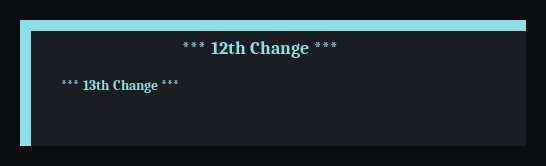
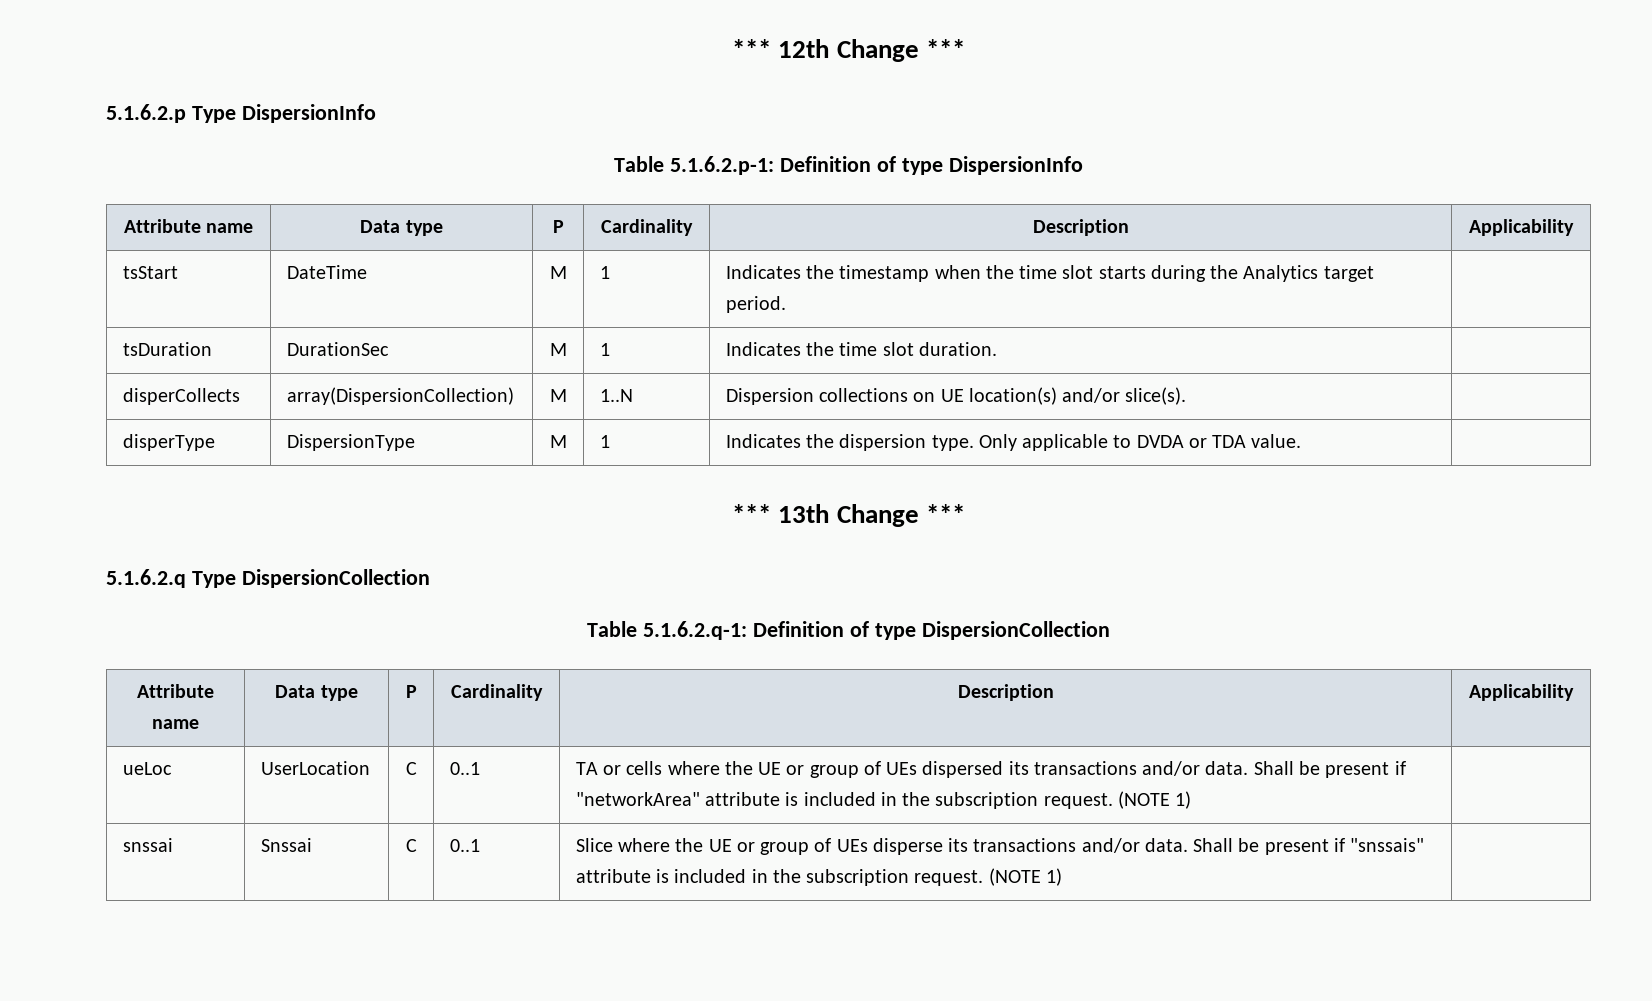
[61,79,180,93] *** 13th Change *** -> [106,104,376,123] [614,156,1083,175] [123,219,254,233] [360,220,443,236] [552,220,564,233] [601,219,693,236] [1032,219,1129,236] [1469,219,1574,236] [122,266,178,279] [286,265,367,279] [549,266,567,279] [599,266,610,279] [725,265,1374,282] [725,296,786,313] [122,342,212,356] [286,342,389,356] [549,343,567,356] [599,343,610,356] [725,342,997,356] [122,388,240,405] [286,387,514,405] [549,389,567,402] [599,389,633,402] [725,387,1187,405] [122,434,215,451] [286,434,415,451] [549,435,567,448] [599,435,610,448] [725,434,1302,451] [732,504,965,527] [106,569,430,588] [587,621,1110,640] [137,684,214,698] [152,719,199,729] [275,685,358,701] [405,685,417,698] [451,684,543,701] [957,684,1054,701] [1469,684,1574,701] [122,762,172,775] [260,761,370,775] [405,762,417,775] [449,762,480,775] [575,761,1406,778] [575,791,1192,809] [122,838,173,852] [260,838,312,852] [405,839,417,852] [449,839,480,852] [575,838,1425,855] [575,868,1062,886] 5.1.6.2.p Type DispersionInfo // Table 5.1.6.2.p-1: Definition of type DispersionInfo // Attribute name | Data type | P | Cardinality | Description | Applicability // tsStart | DateTime | M | 1 | Indicates the timestamp when the time slot starts during the Analytics target period. | // tsDuration | DurationSec | M | 1 | Indicates the time slot duration. | // disperCollects | array(DispersionCollection) | M | 1..N | Dispersion collections on UE location(s) and/or slice(s). | // disperType | DispersionType | M | 1 | Indicates the dispersion type. Only applicable to DVDA or TDA value. | // *** 13th Change *** // 5.1.6.2.q Type DispersionCollection // Table 5.1.6.2.q-1: Definition of type DispersionCollection // Attribute name | Data type | P | Cardinality | Description | Applicability // ueLoc | UserLocation | C | 0..1 | TA or cells where the UE or group of UEs dispersed its transactions and/or data. Shall be present if "networkArea" attribute is included in the subscription request. (NOTE 1) | // snssai | Snssai | C | 0..1 | Slice where the UE or group of UEs disperse its transactions and/or data. Shall be present if "snssais" attribute is included in the subscription request. (NOTE 1) |

